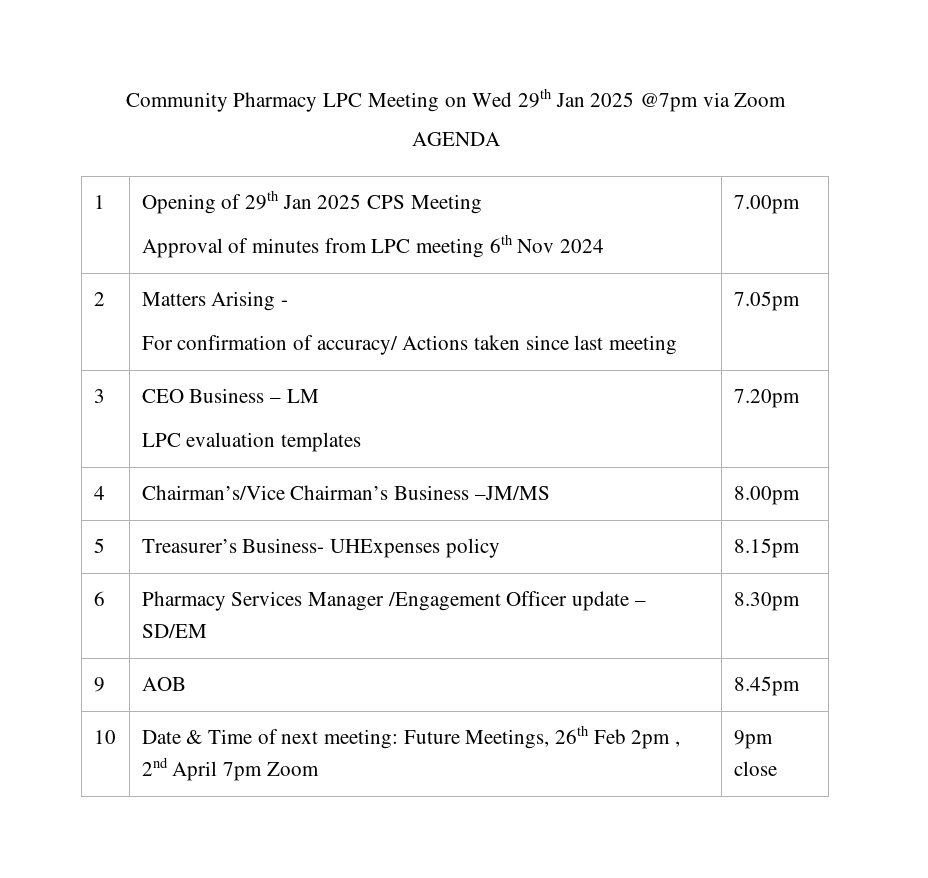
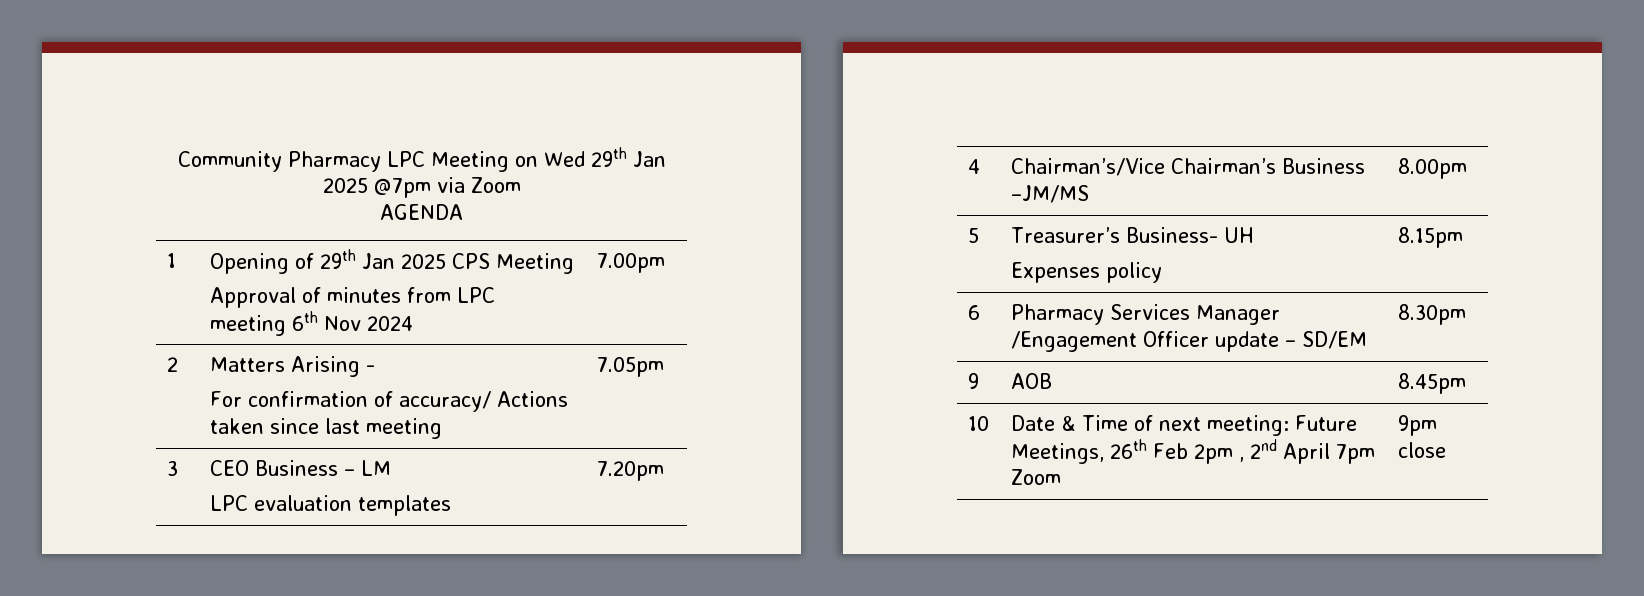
[330,539,441,558] UHExpenses -> [1223,227,1254,243] [1010,262,1100,283] UH // Expenses

